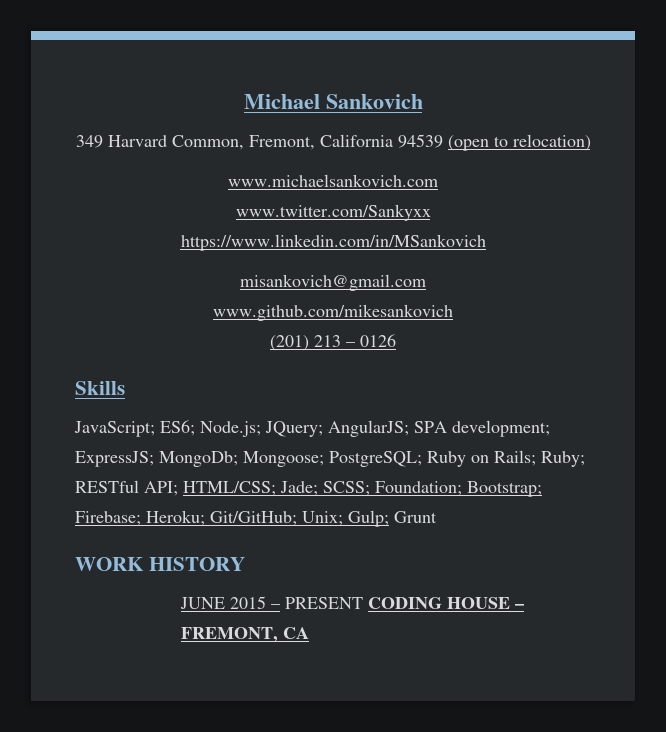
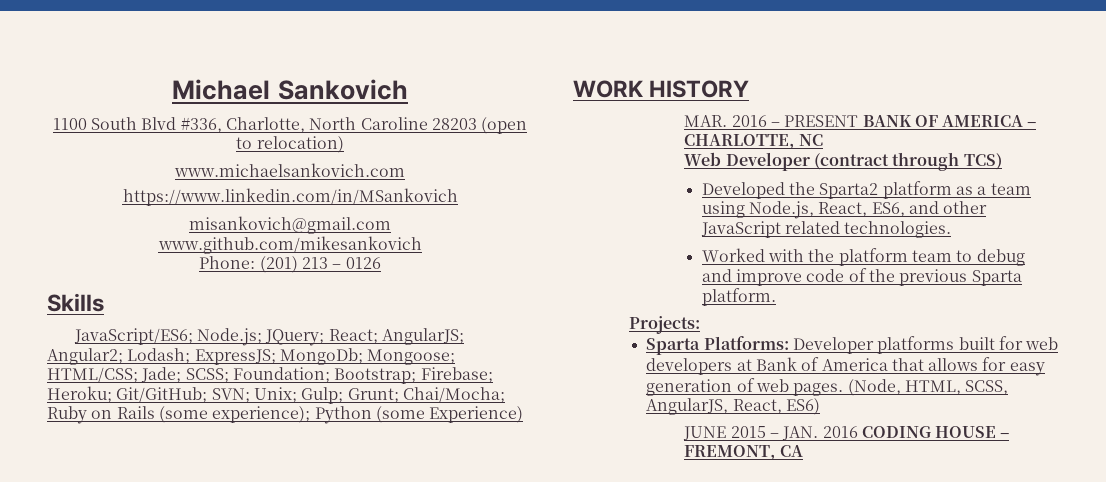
[75,134,443,150] 349 Harvard Common, Fremont, California 94539 -> [52,117,477,133] 1100 South Blvd #336, Charlotte, North Caroline 28203
[235,204,431,221] // www.twitter.com/Sankyxx -> (405, 170) none
(453, 312) none -> [199,256,256,269] Phone:
[74,420,550,437] [75,450,585,467] [75,480,178,496] JavaScript; ES6; Node.js; JQuery; AngularJS; SPA development; ExpressJS; MongoDb; Mongoose; PostgreSQL; Ruby on Rails; Ruby; RESTful API; -> [73,328,465,346] [47,348,456,365] JavaScript/ES6; Node.js; JQuery; React; AngularJS; Angular2; Lodash; ExpressJS; MongoDb; Mongoose;
(297, 518) none -> [211,388,250,403] SVN;
[394,511,437,523] [75,557,245,571] Grunt // WORK HISTORY -> [347,387,505,403] [47,406,524,424] [573,80,750,98] [684,115,1037,127] [684,134,823,149] [684,152,1002,171] [701,181,1031,199] [701,201,988,219] [700,221,952,238] [701,248,1025,266] [701,268,1022,286] [701,288,776,306] [628,316,700,334] [646,336,1059,355] [646,357,1045,376] [646,378,1009,396] [646,398,820,415] Grunt; Chai/Mocha; Ruby on Rails (some experience); Python (some Experience) // WORK HISTORY // MAR. 2016 – PRESENT BANK OF AMERICA – CHARLOTTE, NC // Web Developer (contract through TCS) // Developed the Sparta2 platform as a team using Node.js, React, ES6, and other JavaScript related technologies. // Worked with the platform team to debug and improve code of the previous Sparta platform. // Projects: // Sparta Platforms: Developer platforms built for web developers at Bank of America that allows for easy generation of web pages. (Node, HTML, SCSS, AngularJS, React, ES6)
[284,597,363,609] PRESENT -> [782,426,858,441] JAN. 2016

